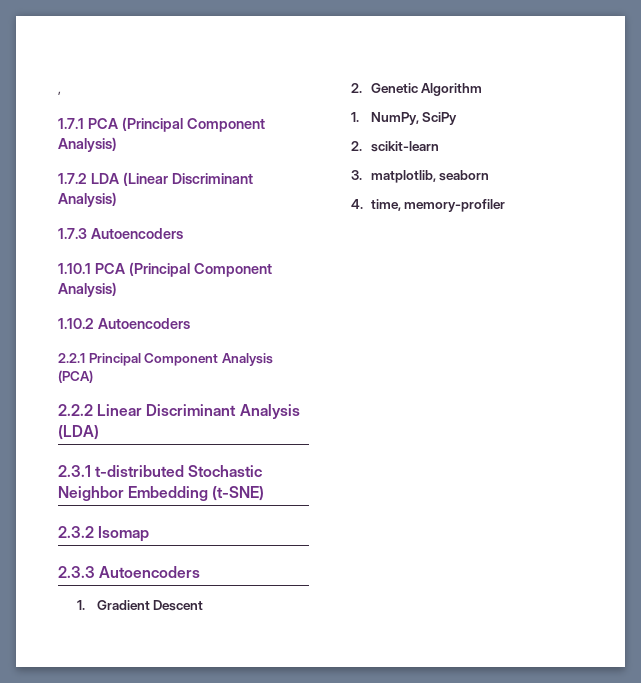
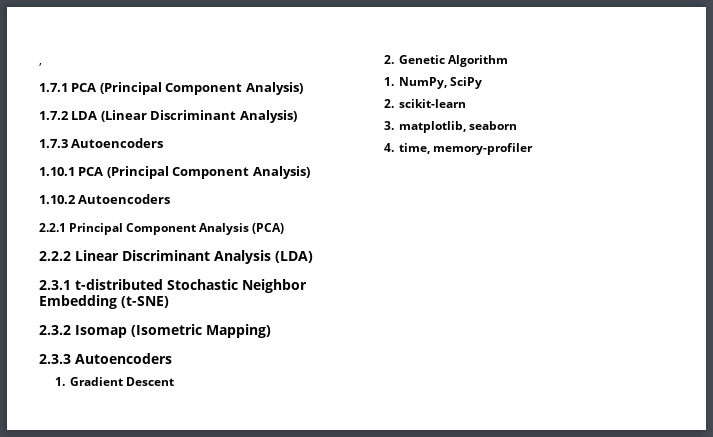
(150, 534) none -> [131,324,271,338] (Isometric Mapping)

